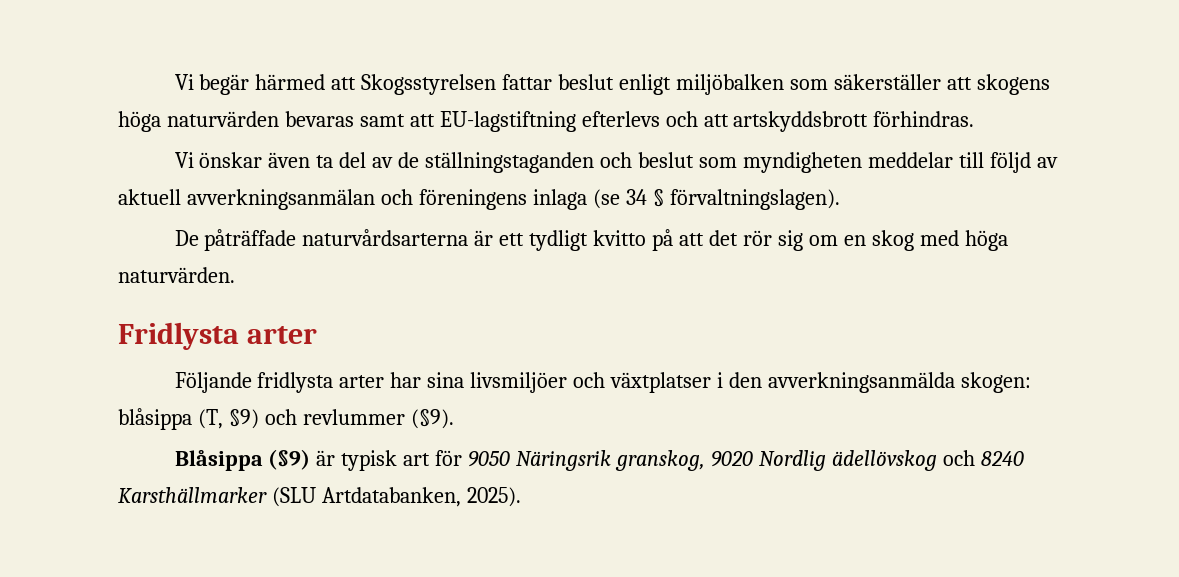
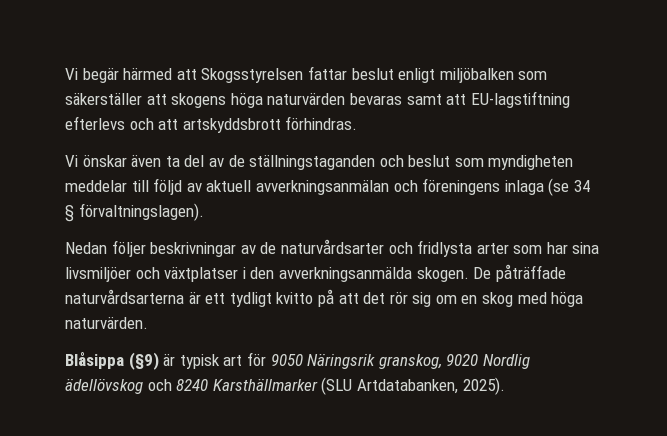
(840, 199) none -> [65,239,600,257] [65,267,469,282] Nedan följer beskrivningar av de naturvårdsarter och fridlysta arter som har sina livsmiljöer och växtplatser i den avverkningsanmälda skogen.
[118,322,317,350] [174,372,1031,393] [118,408,454,430] // Fridlysta arter // Följande fridlysta arter har sina livsmiljöer och växtplatser i den avverkningsanmälda skogen: blåsippa (T, §9) och revlummer (§9). -> (148, 323) none

